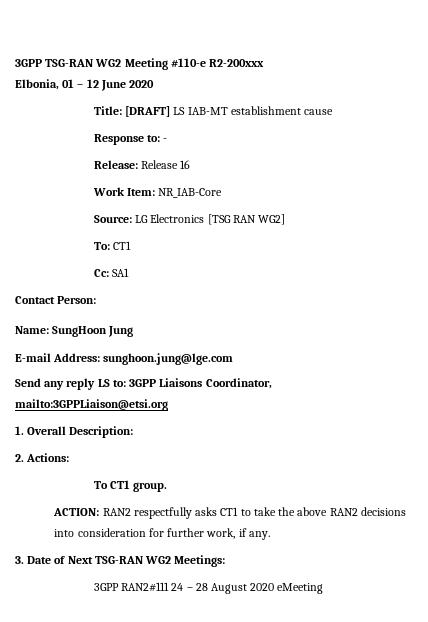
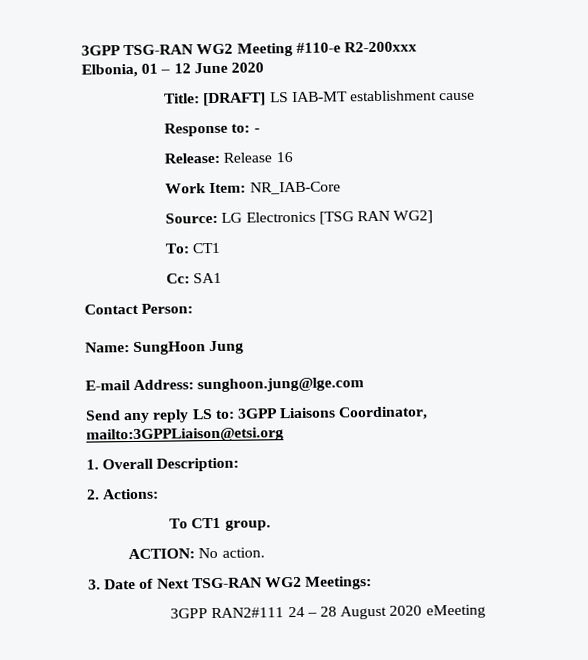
[102,507,406,519] [54,528,270,540] RAN2 respectfully asks CT1 to take the above RAN2 decisions into consideration for further work, if any. -> [198,547,265,559] No action.

